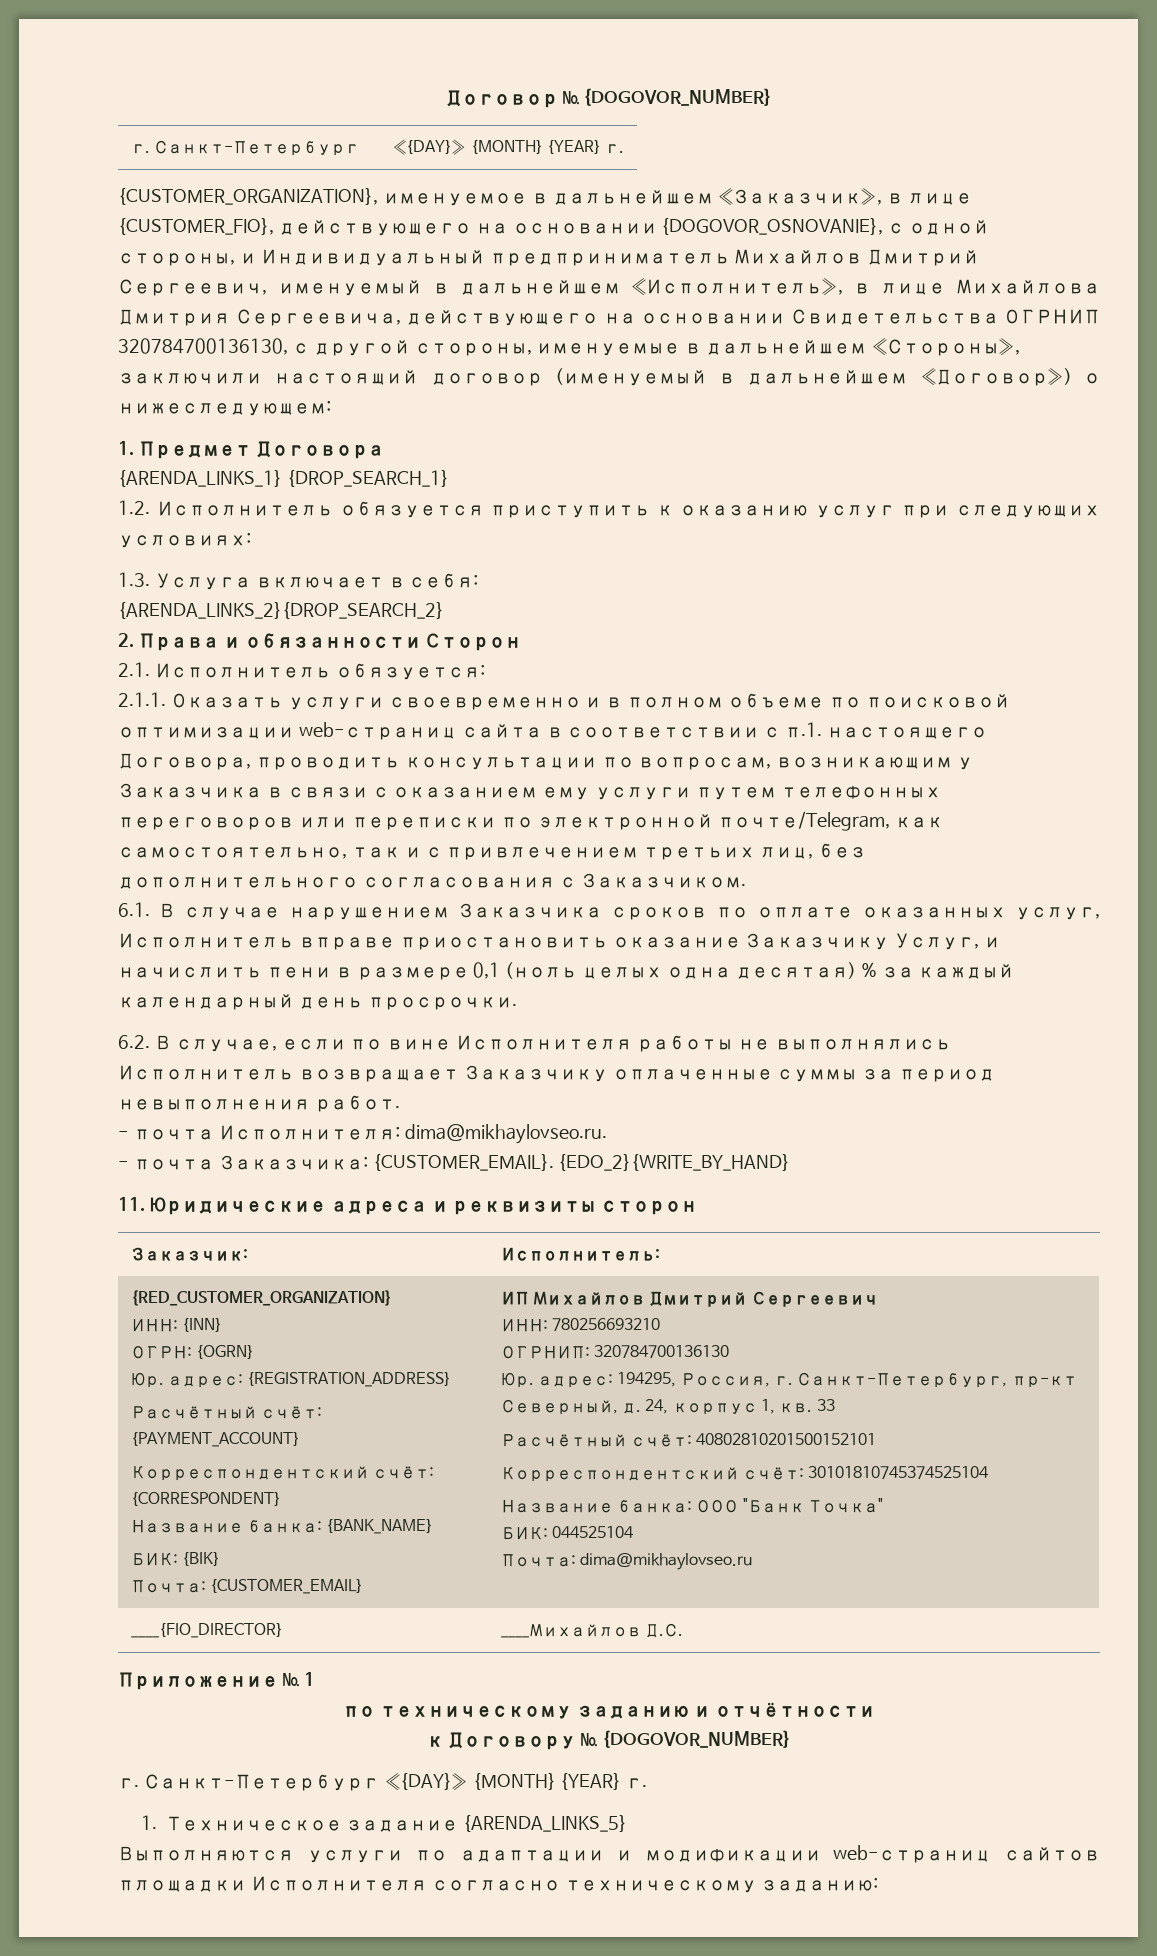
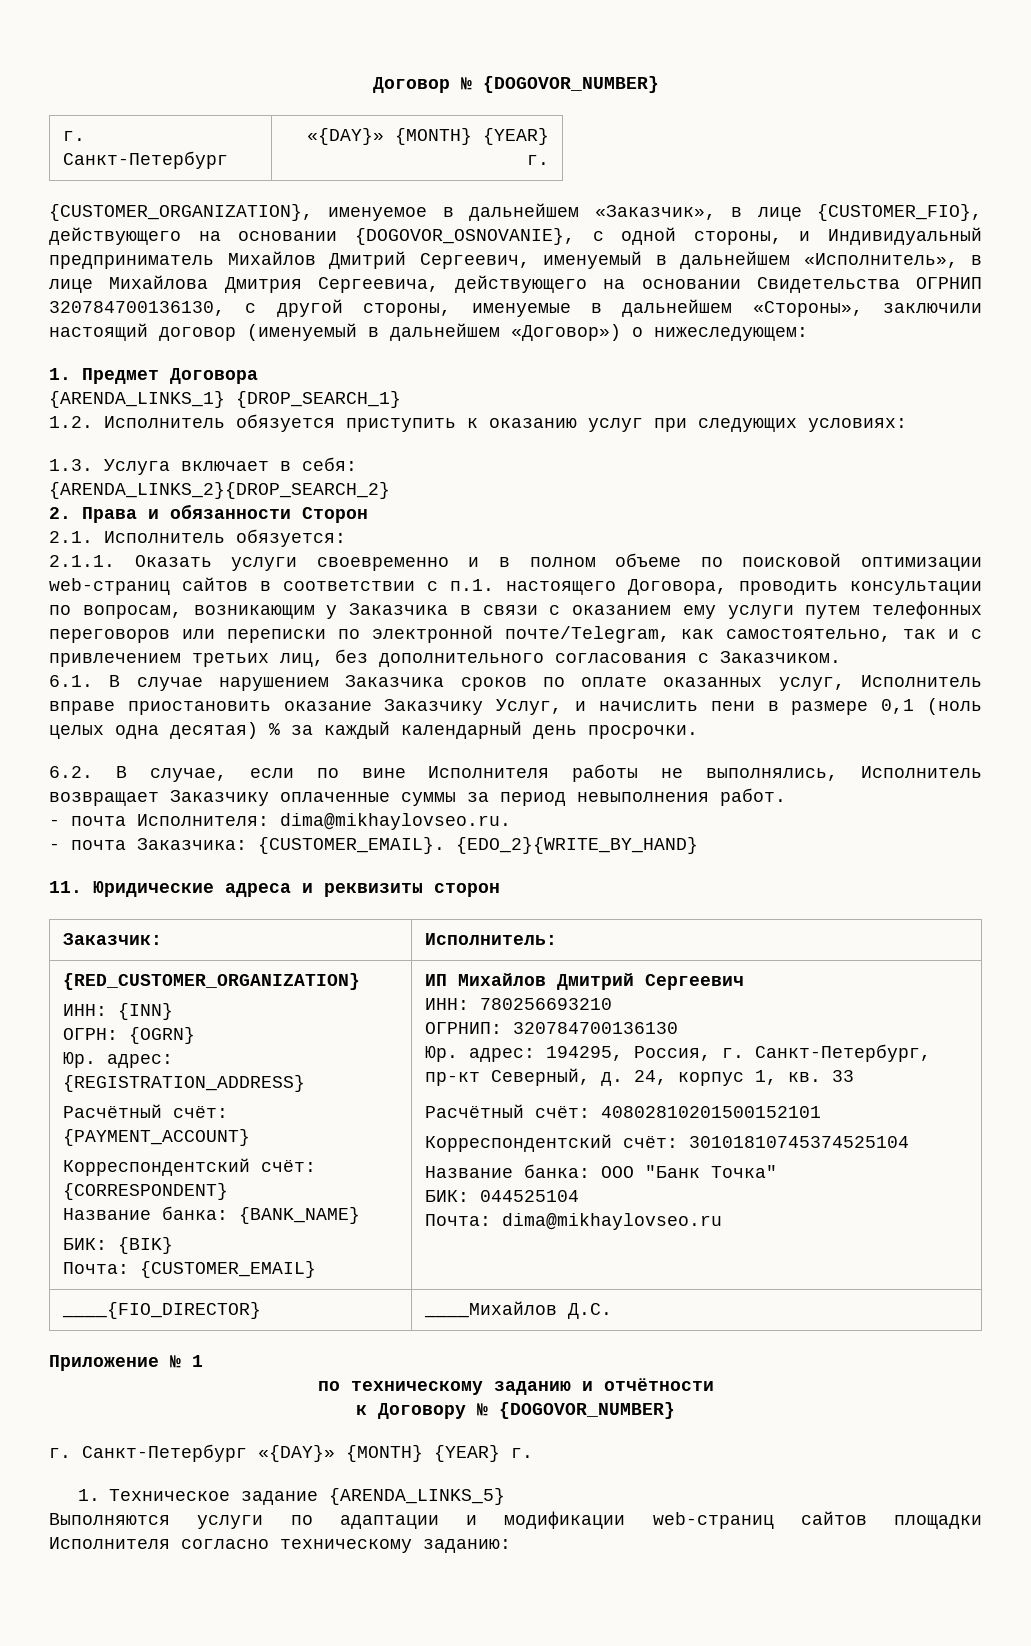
[461,724,542,738] сайта -> [182,577,248,591] сайтов
[774,1039,951,1050] выполнялись -> [706,768,839,781] выполнялись,

